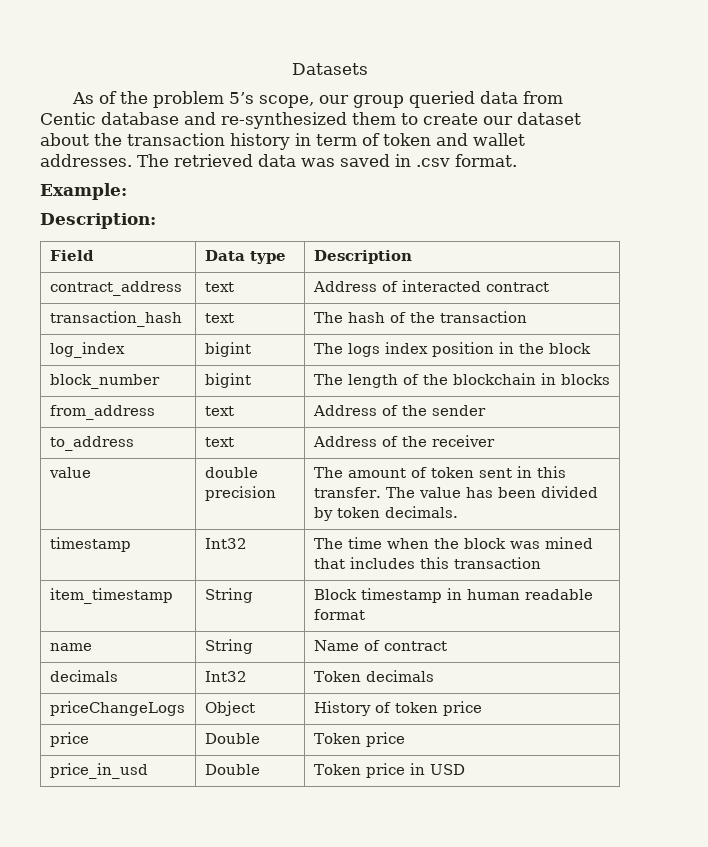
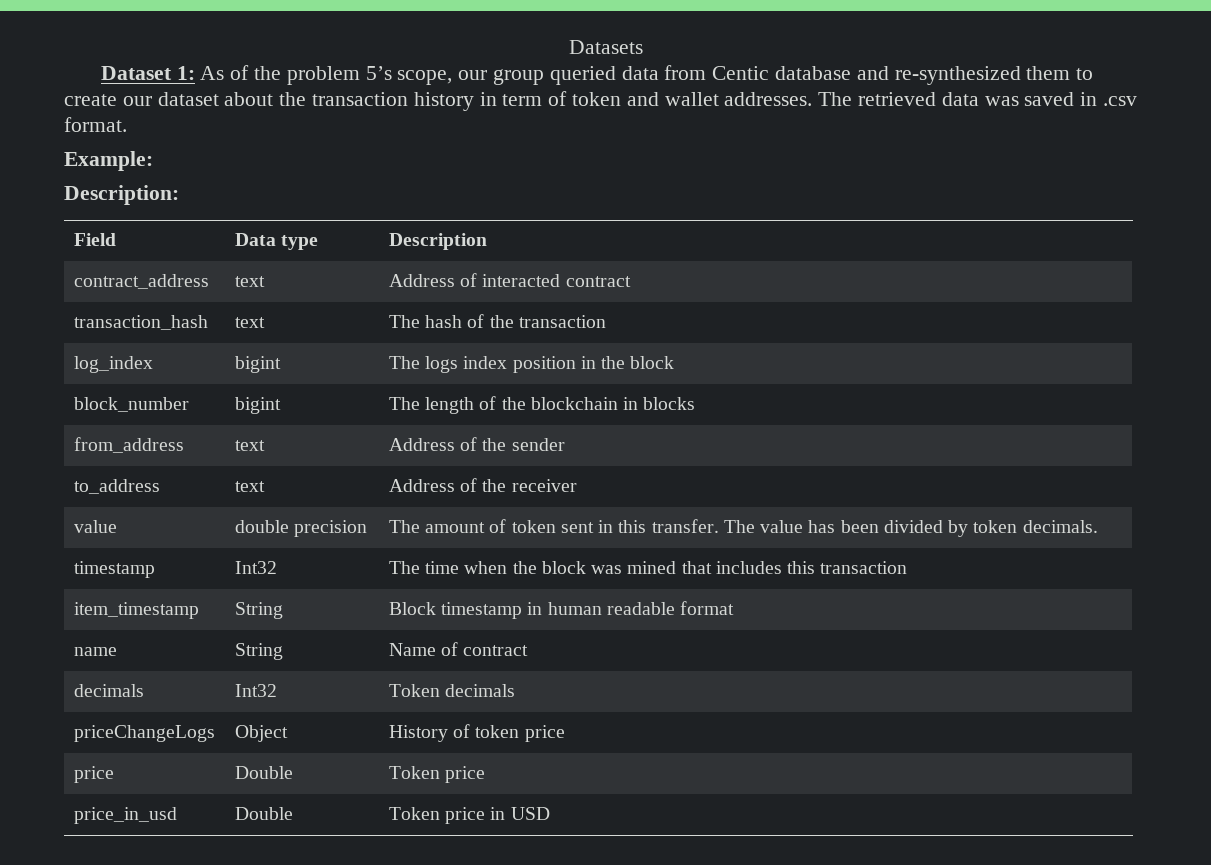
(368, 69) none -> [100,66,195,80] Dataset 1:

